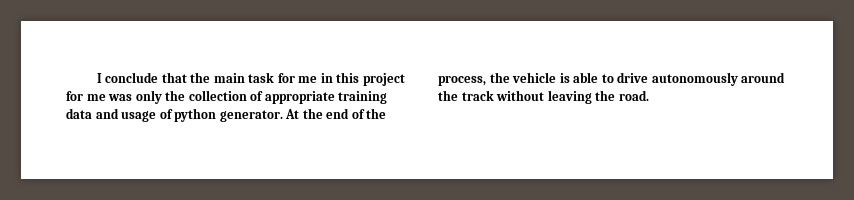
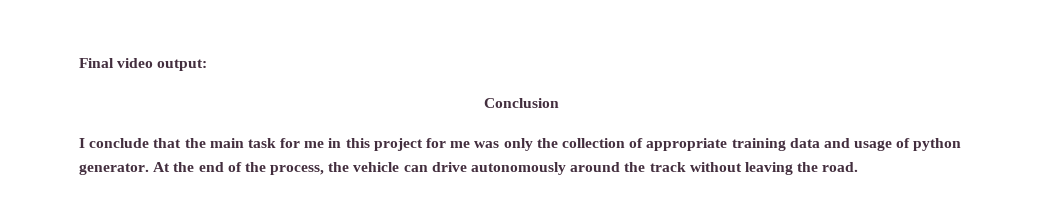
(96, 78) none -> [79,58,208,71] [484,98,559,108] Final video output: // Conclusion //
[559,72,614,83] is able to -> [403,165,428,172] can

